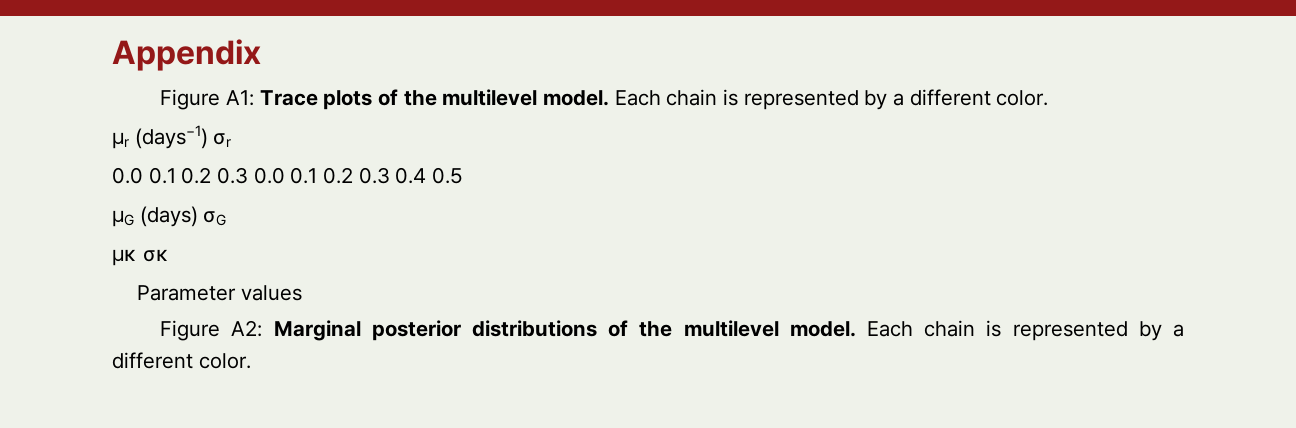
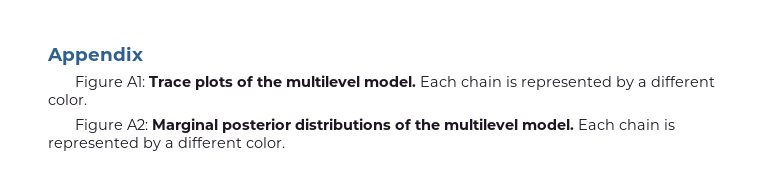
[112,125,232,149] [112,167,464,184] [112,206,227,227] [112,249,169,266] [137,285,303,301] // µr (days−1) σr // 0.0 0.1 0.2 0.3 0.0 0.1 0.2 0.3 0.4 0.5 // µG (days) σG // µκ σκ // Parameter values -> (87, 99) none

